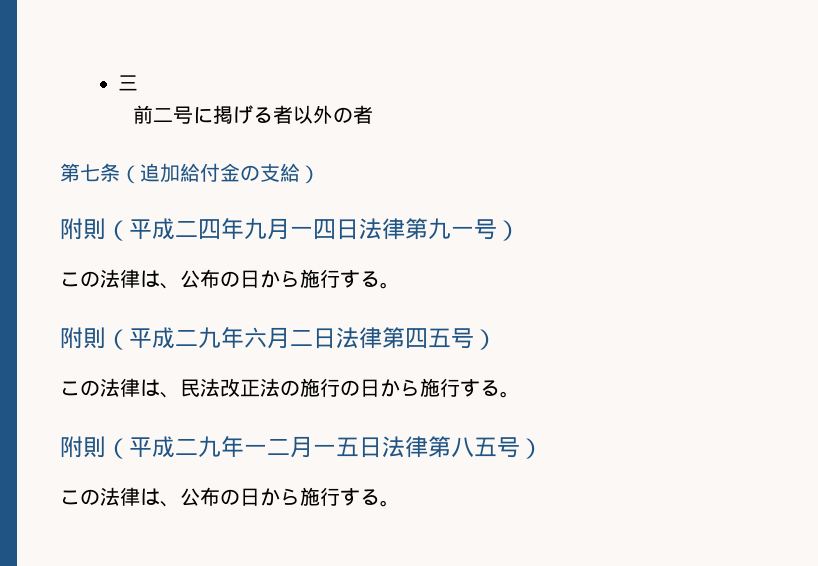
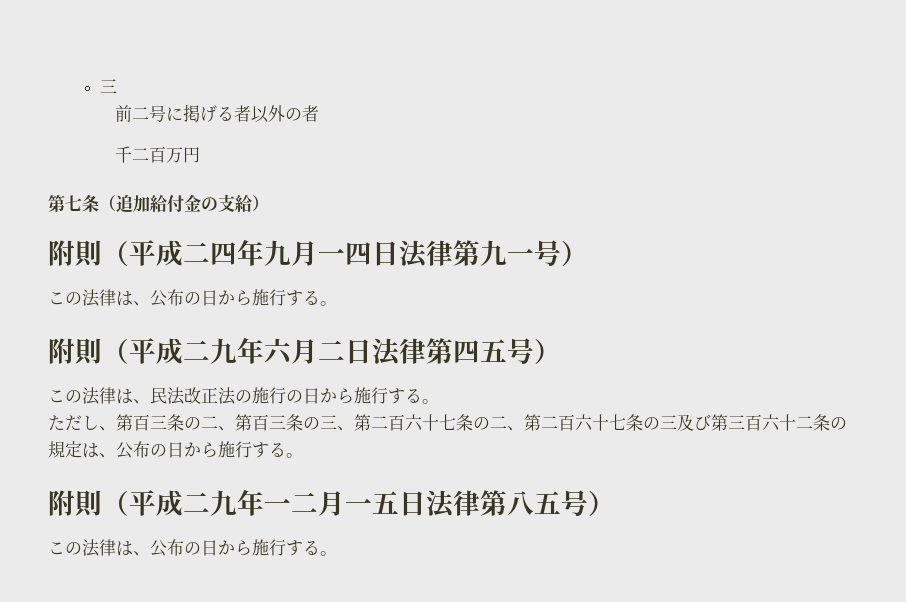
(373, 114) none -> [114,146,200,163] // 千二百万円
(520, 394) none -> [48,414,847,431] [48,441,303,459] // ただし、第百三条の二、第百三条の三、第二百六十七条の二、第二百六十七条の三及び第三百六十二条の規定は、公布の日から施行する。

